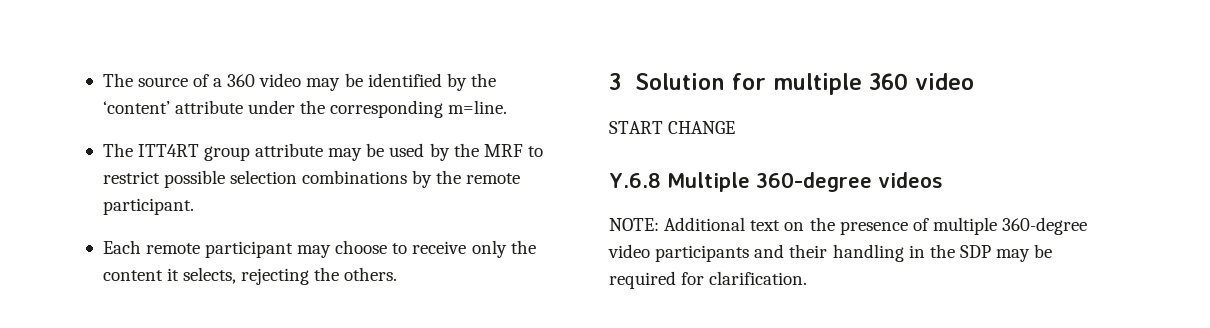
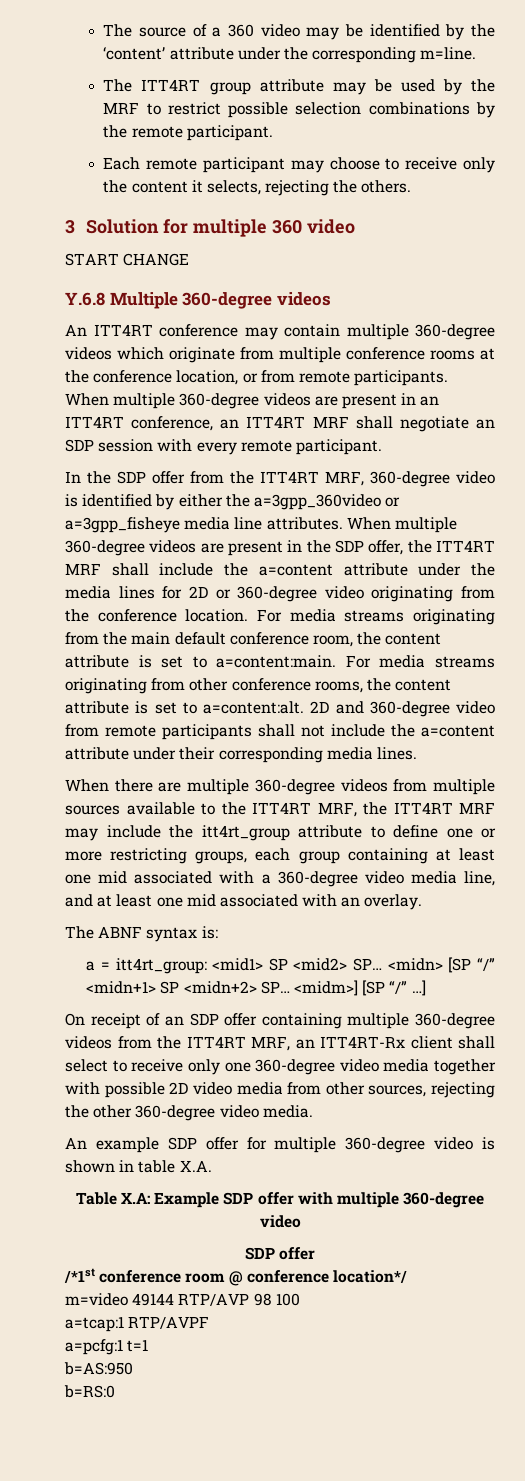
[609,217,1088,235] [608,244,1053,262] [609,271,808,289] NOTE: Additional text on the presence of multiple 360-degree video participants and their handling in the SDP may be required for clarification. -> [65,324,495,340] [65,347,495,363] [65,370,449,386] [65,393,440,409] [65,416,496,432] [65,439,382,455] [65,471,495,487] [65,494,401,510] [65,517,457,533] [65,540,495,556] [65,563,496,576] [65,586,495,602] [65,609,495,625] [65,632,442,647] [65,655,495,668] [65,678,452,694] [65,701,495,717] [65,724,495,740] [65,747,417,763] [65,779,496,795] [65,802,495,817] [65,825,496,841] [65,848,496,864] [65,871,495,887] [65,894,423,910] [65,926,218,942] [86,957,496,974] [86,980,426,996] [65,1013,495,1029] [65,1036,495,1051] [65,1059,496,1075] [65,1082,495,1098] [65,1105,313,1121] [65,1137,495,1153] [65,1160,212,1173] [75,1192,485,1208] [259,1215,301,1228] [244,1247,316,1260] [64,1268,407,1286] [65,1293,300,1306] [65,1316,210,1332] [65,1339,149,1355] [64,1362,133,1375] [64,1385,115,1398] An ITT4RT conference may contain multiple 360-degree videos which originate from multiple conference rooms at the conference location, or from remote participants. When multiple 360-degree videos are present in an ITT4RT conference, an ITT4RT MRF shall negotiate an SDP session with every remote participant. // In the SDP offer from the ITT4RT MRF, 360-degree video is identified by either the a=3gpp_360video or a=3gpp_fisheye media line attributes. When multiple 360-degree videos are present in the SDP offer, the ITT4RT MRF shall include the a=content attribute under the media lines for 2D or 360-degree video originating from the conference location. For media streams originating from the main default conference room, the content attribute is set to a=content:main. For media streams originating from other conference rooms, the content attribute is set to a=content:alt. 2D and 360-degree video from remote participants shall not include the a=content attribute under their corresponding media lines. // When there are multiple 360-degree videos from multiple sources available to the ITT4RT MRF, the ITT4RT MRF may include the itt4rt_group attribute to define one or more restricting groups, each group containing at least one mid associated with a 360-degree video media line, and at least one mid associated with an overlay. // The ABNF syntax is: // a = itt4rt_group: <mid1> SP <mid2> SP… <midn> [SP “/” <midn+1> SP <midn+2> SP… <midm>] [SP “/” …] // On receipt of an SDP offer containing multiple 360-degree videos from the ITT4RT MRF, an ITT4RT-Rx client shall select to receive only one 360-degree video media together with possible 2D video media from other sources, rejecting the other 360-degree video media. // An example SDP offer for multiple 360-degree video is shown in table X.A. // Table X.A: Example SDP offer with multiple 360-degree video // SDP offer // /*1st conference room @ conference location*/ // m=video 49144 RTP/AVP 98 100 // a=tcap:1 RTP/AVPF // a=pcfg:1 t=1 // b=AS:950 // b=RS:0

